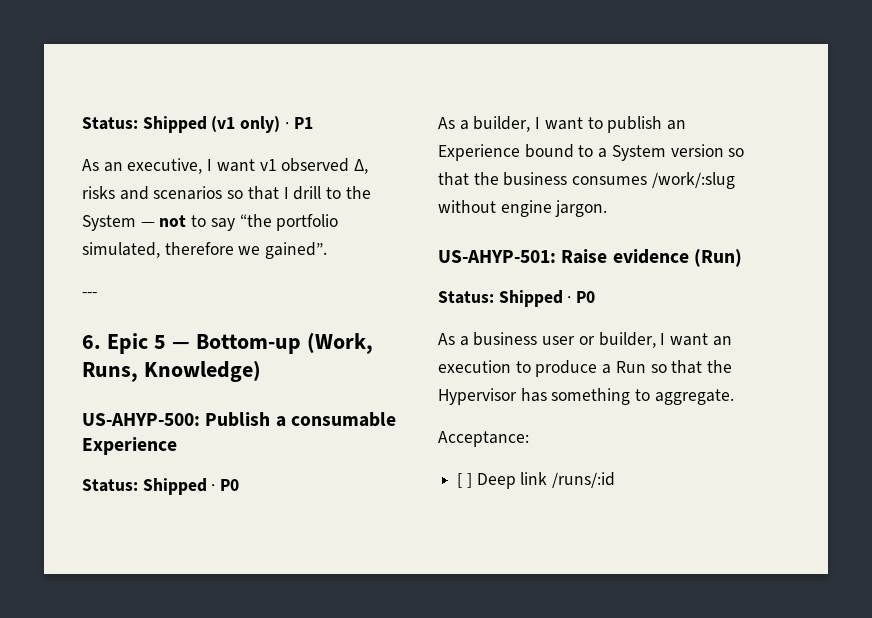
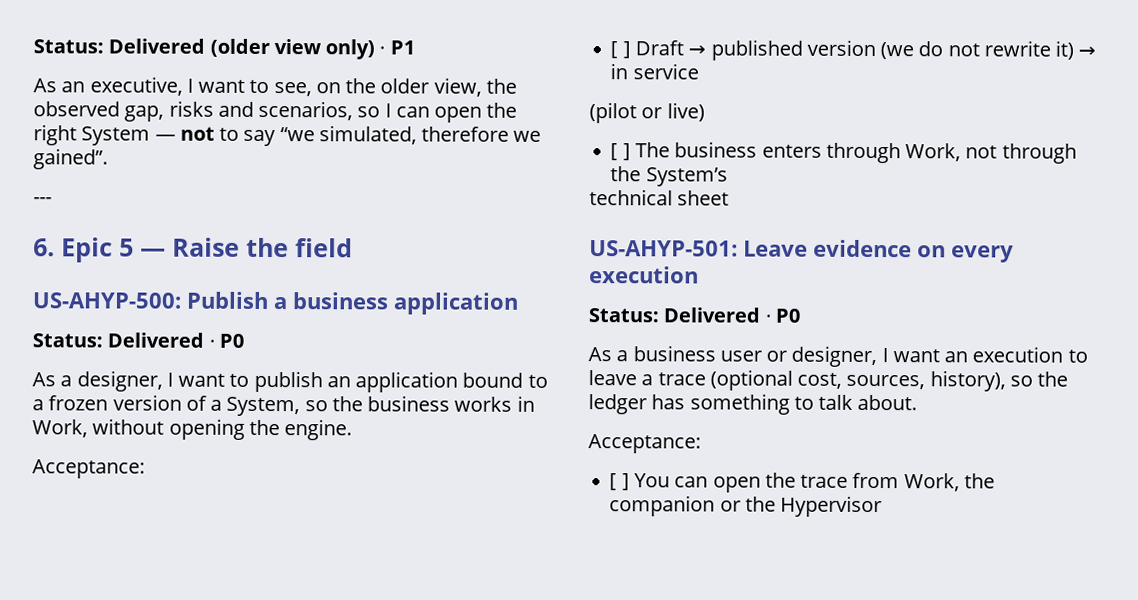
[82,116,236,133] Status: Shipped (v1 -> [33,38,321,58] Status: Delivered (older view
[259,158,369,174] [82,186,371,200] v1 observed Δ, risks and scenarios so that I drill to the -> [249,77,517,97] [33,100,518,123] [33,124,77,146] to see, on the older view, the observed gap, risks and scenarios, so I can open the right
[239,214,339,231] “the portfolio -> [279,127,315,142] “we
[195,332,373,354] [82,360,261,382] Bottom-up (Work, Runs, Knowledge) -> [172,237,353,258] Raise the field
[290,412,396,427] [82,437,177,455] [82,478,240,495] [438,116,531,132] consumable Experience // Status: Shipped · P0 // As a builder, -> [292,292,519,315] [32,332,244,348] [32,370,163,392] business application // Status: Delivered · P0 // As a designer,
[438,144,520,161] Experience -> [355,371,459,393] application
[611,144,745,161] [438,172,735,189] [438,200,608,217] [438,249,742,267] [438,290,563,307] System version so that the business consumes /work/:slug without engine jargon. // US-AHYP-501: Raise evidence (Run) // Status: Shipped -> [48,394,535,417] [32,418,353,441] [32,459,145,479] [610,39,1097,61] [610,63,699,80] [589,102,705,124] [610,141,1077,164] [610,166,728,187] [589,189,730,206] [589,239,1014,263] [589,266,699,284] [588,307,761,323] frozen version of a System, so the business works in Work, without opening the engine. // Acceptance: // [ ] Draft → published version (we do not rewrite it) → in service // (pilot or live) // [ ] The business enters through Work, not through the System’s // technical sheet // US-AHYP-501: Leave evidence on every execution // Status: Delivered
[598,332,656,348] builder, -> [791,345,878,368] designer,
[535,360,733,377] [438,388,517,405] produce a Run so that the Hypervisor -> [588,369,1069,392] [588,394,647,415] leave a trace (optional cost, sources, history), so the ledger
[654,389,734,405] [438,431,529,447] [457,472,616,489] aggregate. // Acceptance: // [ ] Deep link /runs/:id -> [818,394,918,411] [588,434,701,454] [609,472,995,493] [609,495,883,518] talk about. // Acceptance: // [ ] You can open the trace from Work, the companion or the Hypervisor

